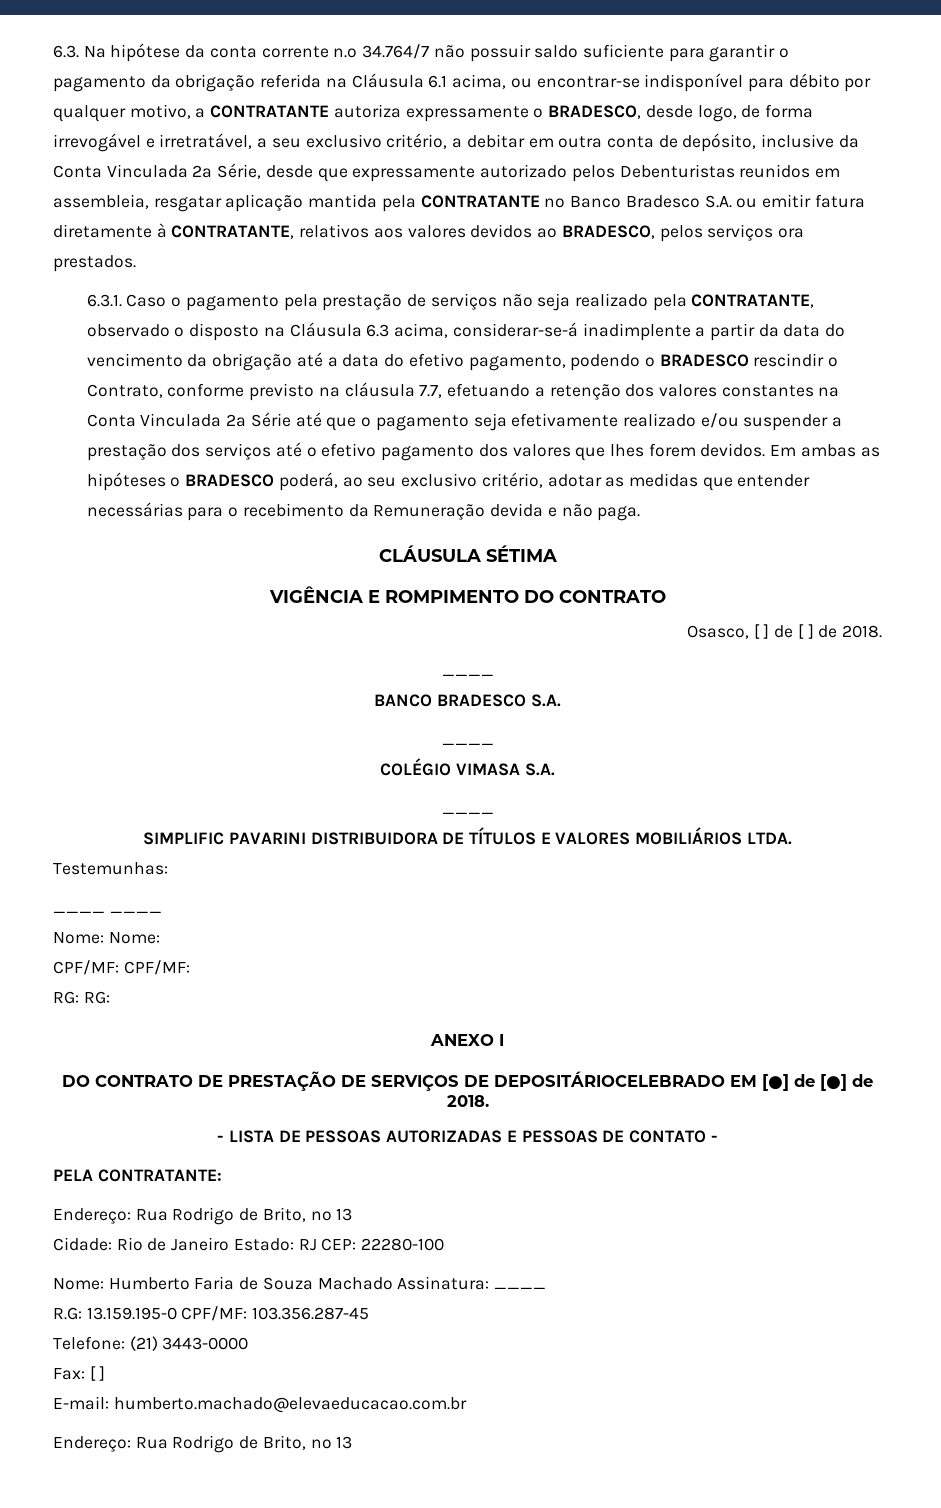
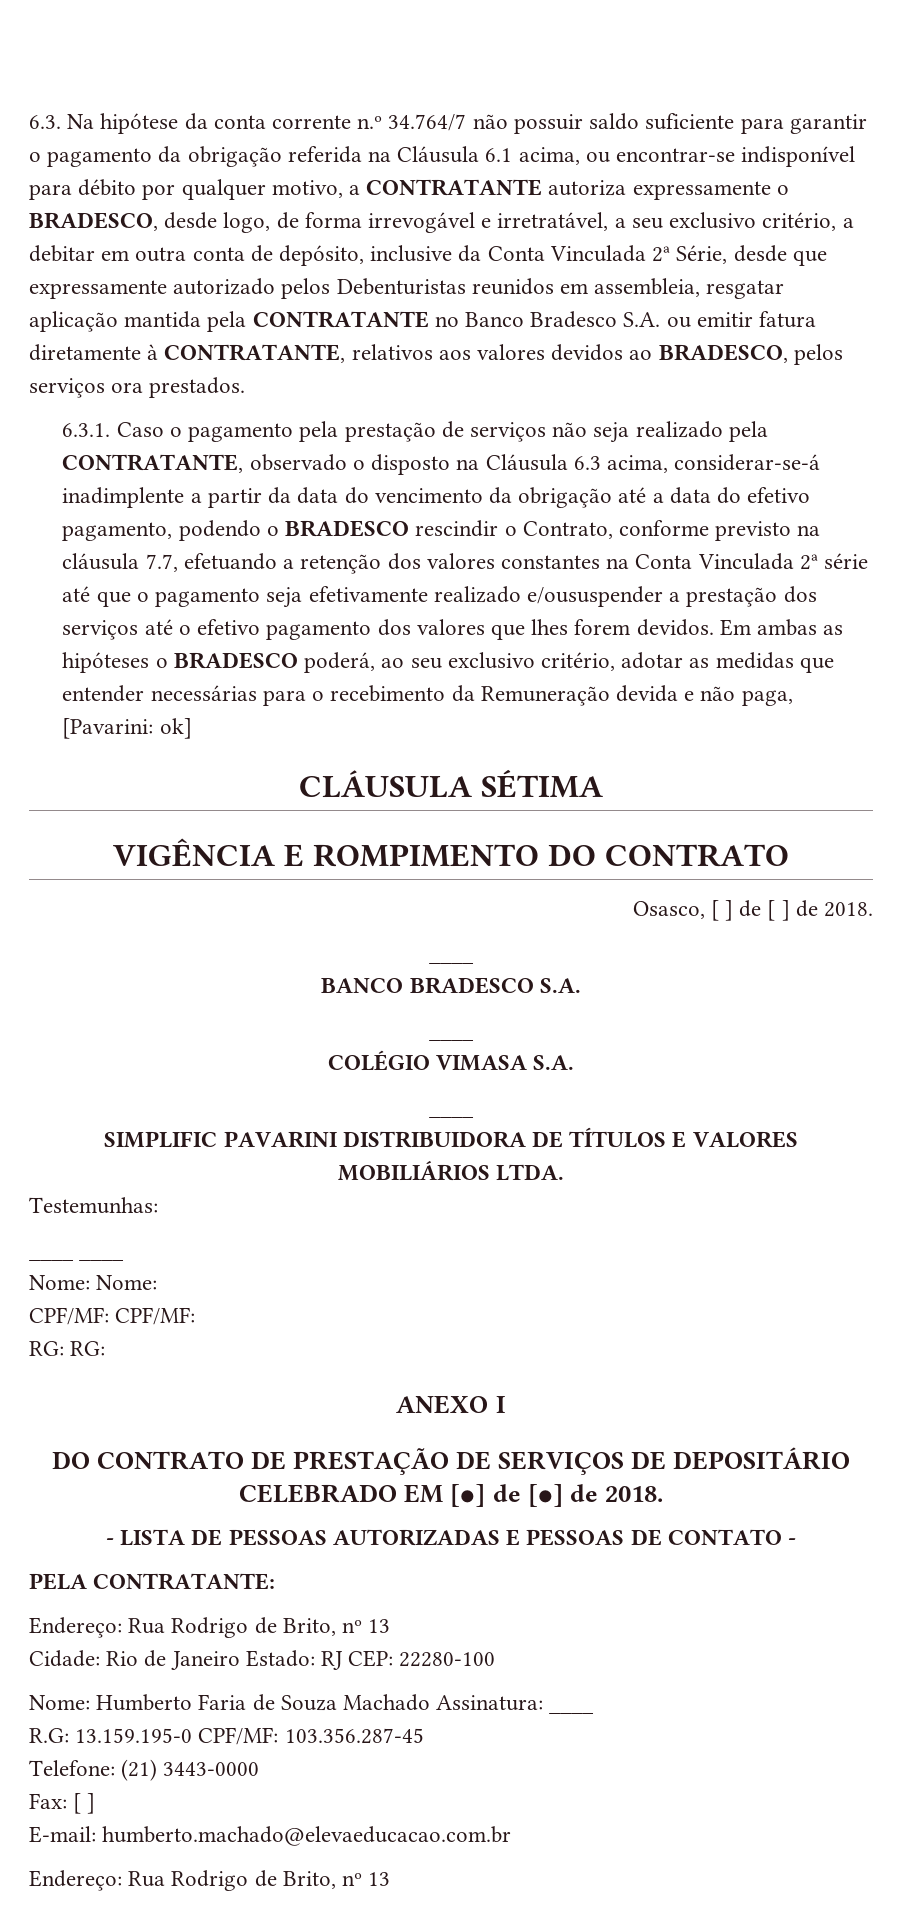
[250,412,291,427] Série -> [823,553,868,569] série
[700,413,829,431] e/ou suspender -> [526,586,663,607] e/oususpender
[597,506,641,521] paga. -> [741,690,793,706] [62,718,192,739] paga, [Pavarini: ok]
[494,1071,725,1087] DEPOSITÁRIOCELEBRADO -> [673,1447,851,1470] [239,1484,398,1503] DEPOSITÁRIO CELEBRADO

